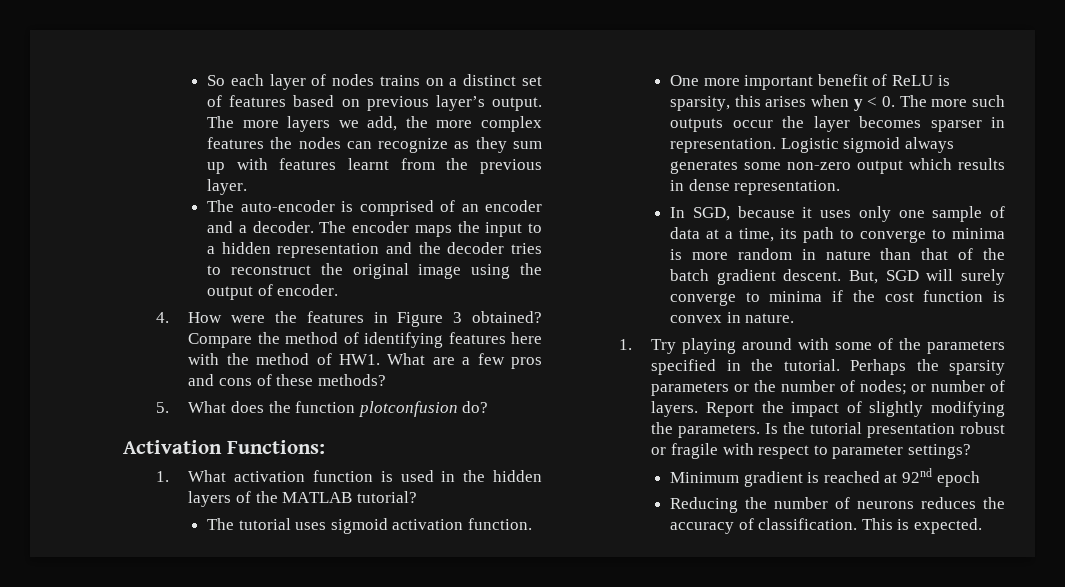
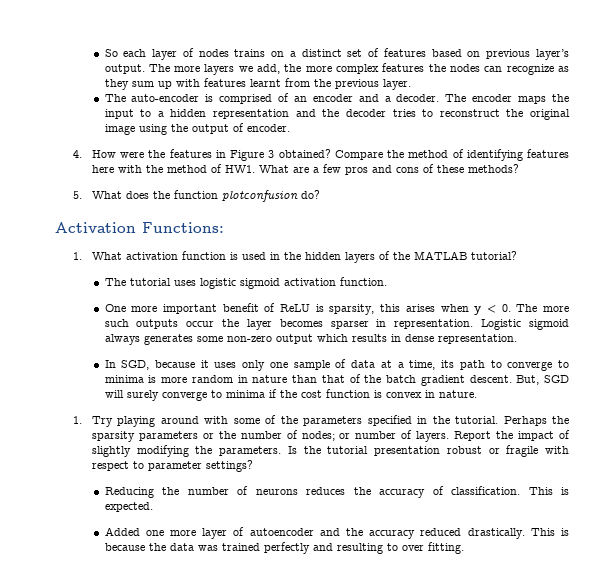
(327, 526) none -> [199,278,236,289] logistic
[670,468,980,487] // Minimum gradient is reached at 92nd epoch -> (253, 466) none
(983, 526) none -> [104,527,570,539] [104,542,464,554] // Added one more layer of autoencoder and the accuracy reduced drastically. This is because the data was trained perfectly and resulting to over fitting.

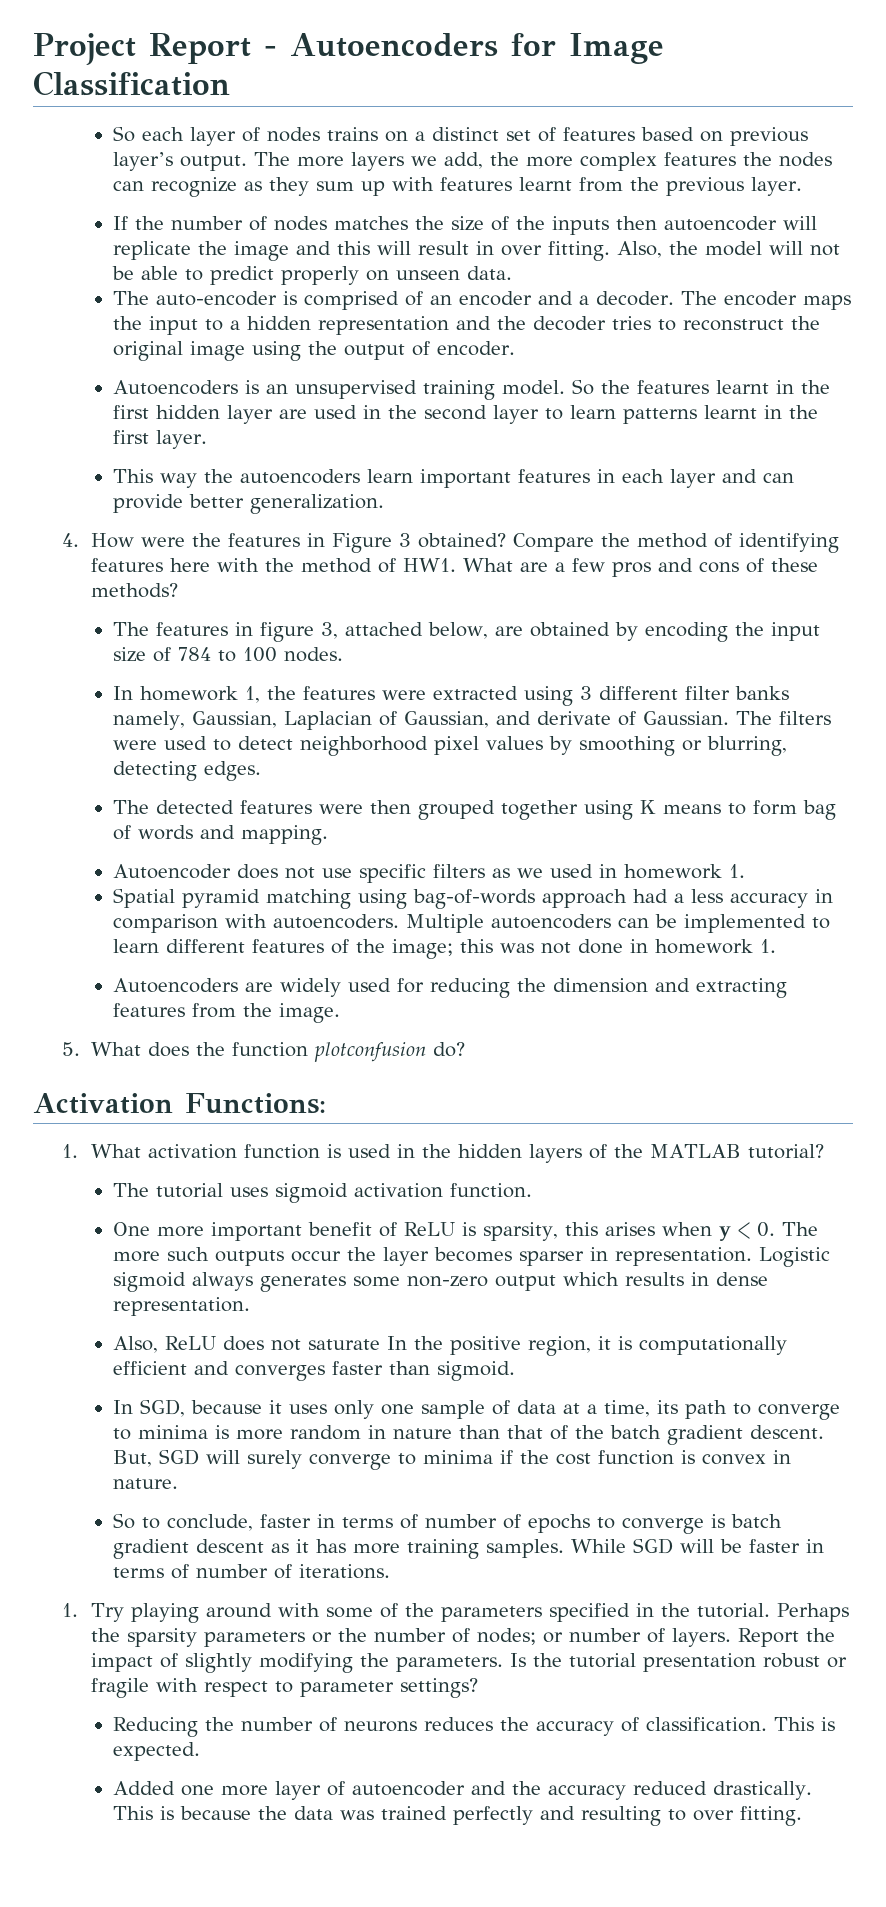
(104, 53) none -> [33,33,664,65] [33,71,230,96] Project Report - Autoencoders for Image Classification //
(411, 84) none -> [113,216,818,235] [113,241,841,261] [112,266,513,285] // If the number of nodes matches the size of the inputs then autoencoder will replicate the image and this will result in over fitting. Also, the model will not be able to predict properly on unseen data.
(290, 128) none -> [113,379,831,400] [113,405,819,424] [113,430,208,449] [113,469,795,488] [113,494,385,514] // Autoencoders is an unsupervised training model. So the features learnt in the first hidden layer are used in the second layer to learn patterns learnt in the first layer. // This way the autoencoders learn important features in each layer and can provide better generalization.
(519, 168) none -> [113,622,821,642] [113,647,344,662] [113,686,790,706] [113,711,832,730] [113,736,788,756] [113,761,262,781] [113,800,837,820] [113,825,329,845] [113,864,746,883] [113,888,834,909] [113,914,831,933] [113,939,777,959] [113,978,788,998] [113,1003,341,1023] // The features in figure 3, attached below, are obtained by encoding the input size of 784 to 100 nodes. // In homework 1, the features were extracted using 3 different filter banks namely, Gaussian, Laplacian of Gaussian, and derivate of Gaussian. The filters were used to detect neighborhood pixel values by smoothing or blurring, detecting edges. // The detected features were then grouped together using K means to form bag of words and mapping. // Autoencoder does not use specific filters as we used in homework 1. // Spatial pyramid matching using bag-of-words approach had a less accuracy in comparison with autoencoders. Multiple autoencoders can be implemented to learn different features of the image; this was not done in homework 1. // Autoencoders are widely used for reducing the dimension and extracting features from the image.
[199,278,236,289] logistic -> (269, 1192) none
(517, 339) none -> [113,1336,788,1356] [113,1361,516,1381] // Also, ReLU does not saturate In the positive region, it is computationally efficient and converges faster than sigmoid.
(477, 394) none -> [113,1513,783,1534] [113,1538,825,1559] [113,1564,391,1579] // So to conclude, faster in terms of number of epochs to converge is batch gradient descent as it has more training samples. While SGD will be faster in terms of number of iterations.

